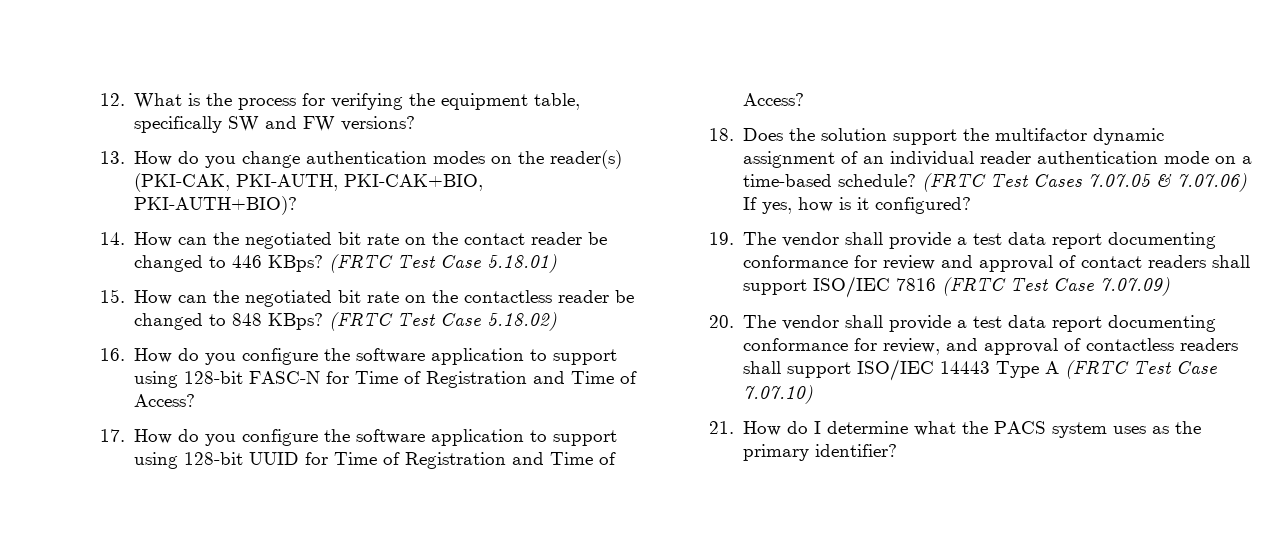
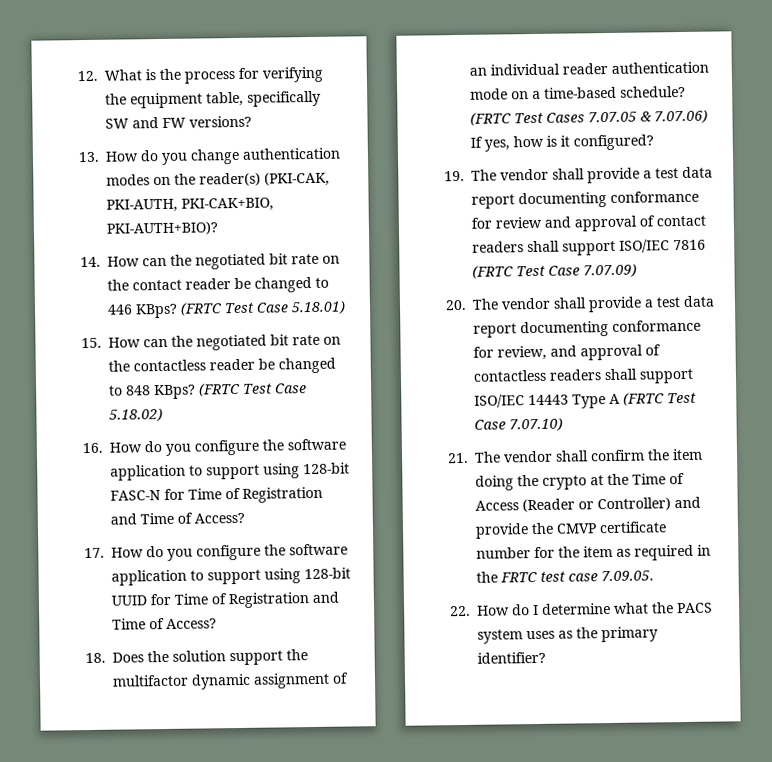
(734, 427) none -> [473,448,703,463] [474,473,685,491] [474,496,701,513] [474,521,667,539] [475,544,711,561] [475,570,654,583] [449,605,471,617] The vendor shall confirm the item doing the crypto at the Time of Access (Reader or Controller) and provide the CMVP certificate number for the item as required in the FRTC test case 7.09.05. // 22.

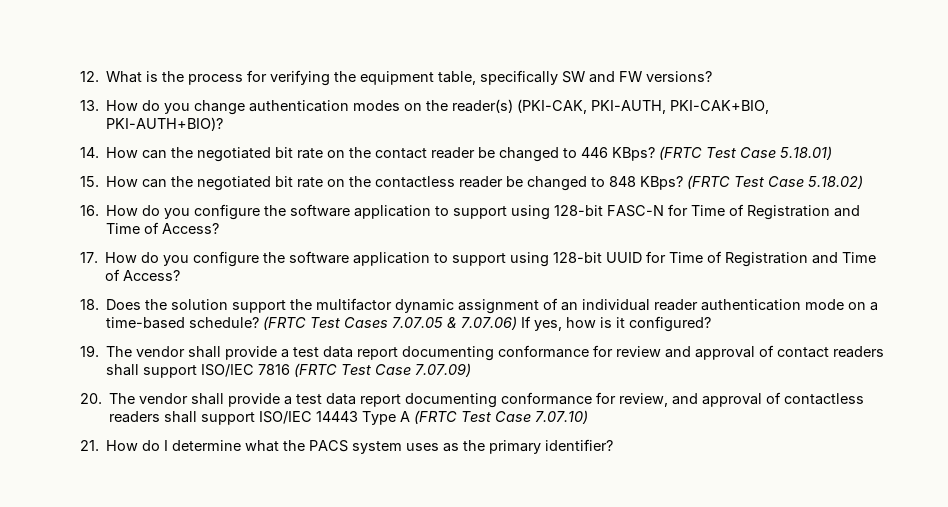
[473,448,703,463] [474,473,685,491] [474,496,701,513] [474,521,667,539] [475,544,711,561] [475,570,654,583] [449,605,471,617] The vendor shall confirm the item doing the crypto at the Time of Access (Reader or Controller) and provide the CMVP certificate number for the item as required in the FRTC test case 7.09.05. // 22. -> (100, 445) none

